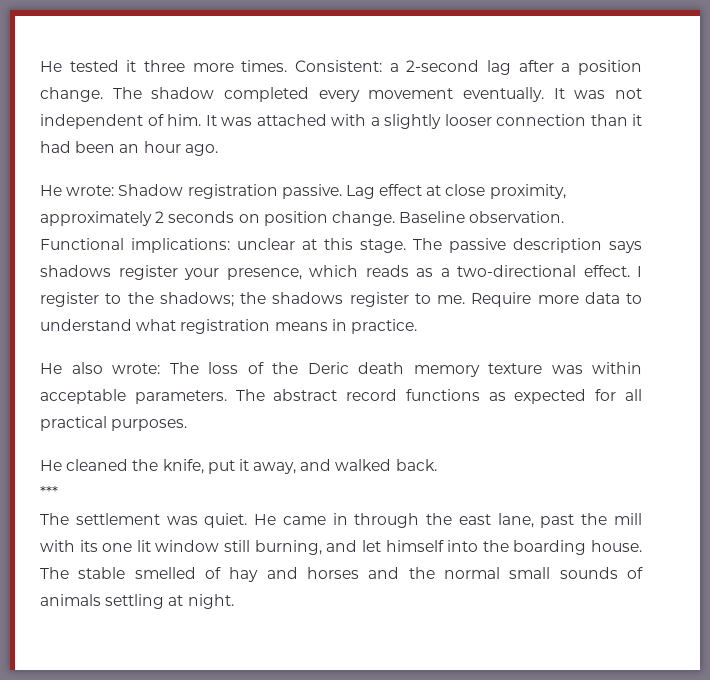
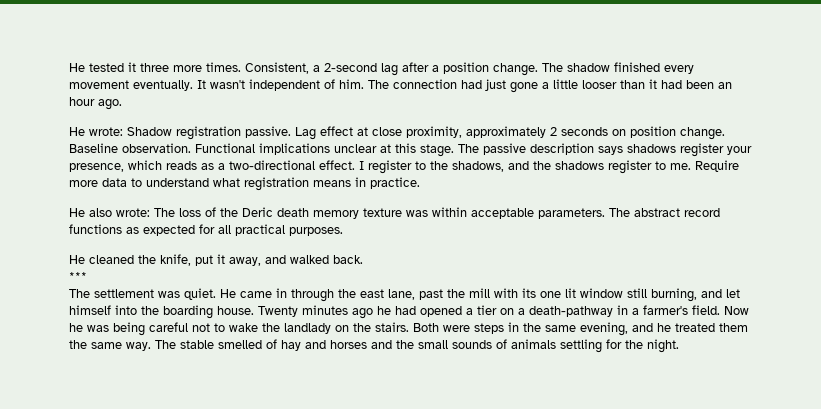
[294,60,382,72] Consistent: -> [245,62,309,74] Consistent,
[224,87,309,102] completed -> [614,62,660,72] finished
[574,88,642,99] was not -> [210,80,245,89] wasn't
[205,114,586,129] It was attached with a slightly looser connection -> [368,79,617,93] The connection had just gone a little looser
[131,238,230,253] implications: -> [259,143,330,155] implications
[159,292,234,307] shadows; -> [452,161,529,172] shadows, and
(643, 546) none -> [258,305,749,319] [69,322,748,336] [69,340,151,351] Twenty minutes ago he had opened a tier on a death-pathway in a farmer's field. Now he was being careful not to wake the landlady on the stairs. Both were steps in the same evening, and he treated them the same way.
[443,567,500,579] normal -> (414, 344) none
[168,595,184,606] at -> [606,339,643,349] for the

